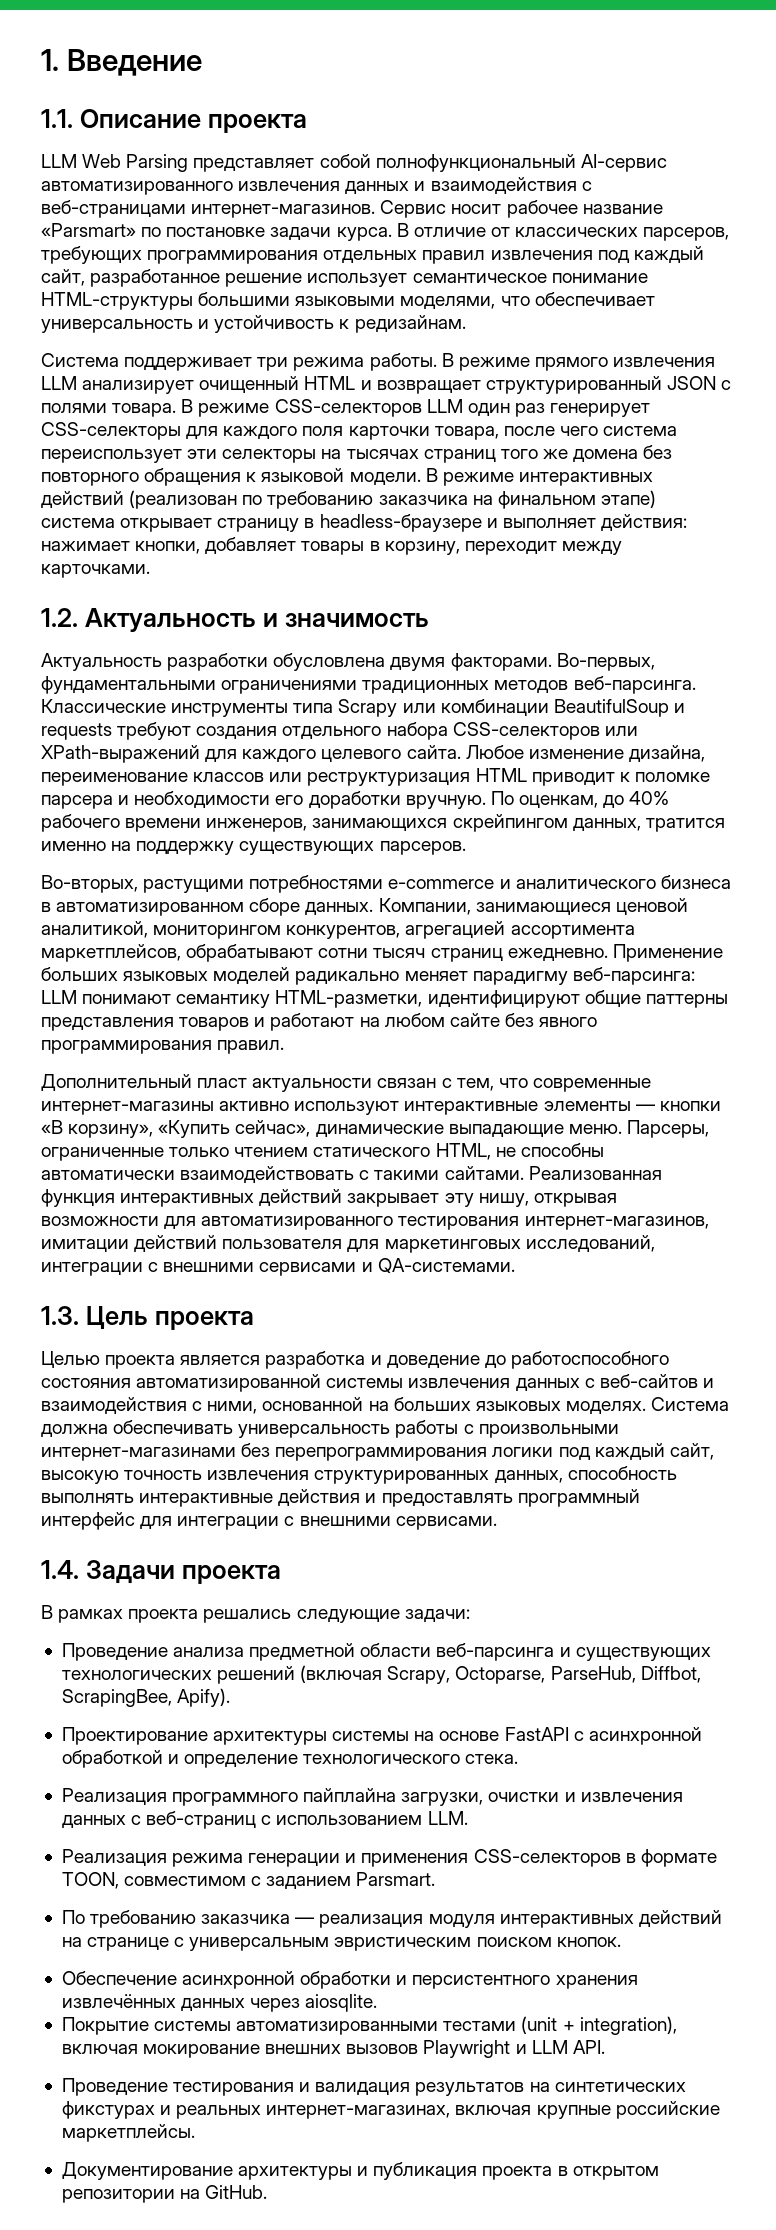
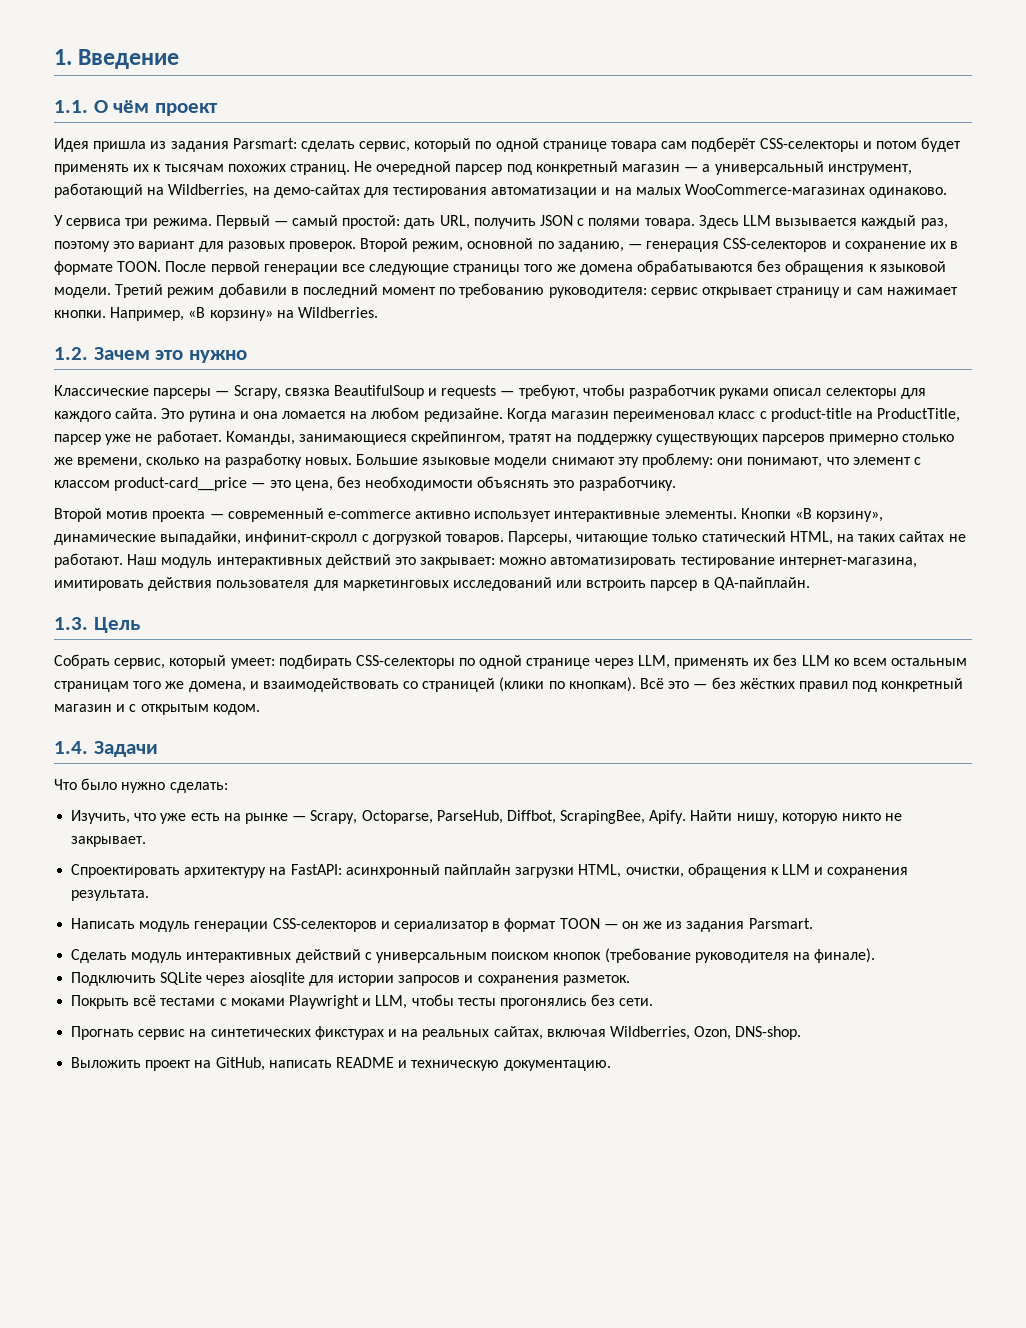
[79,109,307,133] [41,154,667,172] [41,177,592,195] [41,200,663,218] [41,223,730,241] [41,246,704,264] [41,269,648,287] [41,292,655,310] [41,315,466,333] [41,353,716,371] [41,376,732,394] [41,399,651,417] [41,422,678,440] [41,449,496,463] Описание проекта // LLM Web Parsing представляет собой полнофункциональный AI-сервис автоматизированного извлечения данных и взаимодействия с веб-страницами интернет-магазинов. Сервис носит рабочее название «Parsmart» по постановке задачи курса. В отличие от классических парсеров, требующих программирования отдельных правил извлечения под каждый сайт, разработанное решение использует семантическое понимание HTML-структуры большими языковыми моделями, что обеспечивает универсальность и устойчивость к редизайнам. // Система поддерживает три режима работы. В режиме прямого извлечения LLM анализирует очищенный HTML и возвращает структурированный JSON с полями товара. В режиме CSS-селекторов LLM один раз генерирует CSS-селекторы для каждого поля карточки товара, после чего система переиспользует эти селекторы на тысячах страниц -> [93,100,219,116] [54,137,962,152] [54,161,912,175] [54,183,948,198] [54,215,948,229] [54,238,959,252] [54,261,521,275] О чём проект // Идея пришла из задания Parsmart: сделать сервис, который по одной странице товара сам подберёт CSS-селекторы и потом будет применять их к тысячам похожих страниц. Не очередной парсер под конкретный магазин — а универсальный инструмент, работающий на Wildberries, на демо-сайтах для тестирования автоматизации и на малых WooCommerce-магазинах одинаково. // У сервиса три режима. Первый — самый простой: дать URL, получить JSON с полями товара. Здесь LLM вызывается каждый раз, поэтому это вариант для разовых проверок. Второй режим, основной по заданию, — генерация CSS-селекторов и сохранение их в формате TOON. После первой генерации все следующие страницы
[643,445,673,459] [41,472,139,486] без повторного -> [637,260,782,275] обрабатываются без
[425,468,653,486] [41,490,656,509] [41,514,687,532] [41,537,622,555] [41,564,150,578] [41,608,429,632] [41,653,655,671] [41,676,696,694] [41,699,685,717] [41,722,638,740] [41,745,705,763] [41,768,710,786] [41,791,670,809] [41,814,725,832] [41,841,466,855] [41,875,731,893] [41,898,688,916] [41,921,635,939] [41,944,723,962] [41,967,695,985] [41,990,728,1008] [41,1013,598,1031] [41,1040,285,1054] [41,1074,651,1092] [41,1101,721,1115] [41,1120,709,1138] [41,1143,604,1161] [41,1166,662,1183] [41,1189,617,1207] [41,1216,709,1230] [41,1235,655,1253] [41,1258,515,1276] [41,1306,254,1330] [41,1351,669,1369] [41,1374,714,1392] [41,1397,730,1414] [41,1420,619,1438] [41,1443,714,1461] [41,1466,677,1484] [41,1489,640,1507] [41,1512,497,1530] [41,1560,281,1584] [41,1605,470,1623] [61,1643,711,1661] [61,1665,383,1684] В режиме интерактивных действий (реализован по требованию заказчика на финальном этапе) система открывает страницу в headless-браузере и выполняет действия: нажимает кнопки, добавляет товары в корзину, переходит между карточками. // 1.2. Актуальность и значимость // Актуальность разработки обусловлена двумя факторами. Во-первых, фундаментальными ограничениями традиционных методов веб-парсинга. Классические инструменты типа Scrapy или комбинации BeautifulSoup и requests требуют создания отдельного набора CSS-селекторов или XPath-выражений для каждого целевого сайта. Любое изменение дизайна, переименование классов или реструктуризация HTML приводит к поломке парсера и необходимости его доработки вручную. По оценкам, до 40% рабочего времени инженеров, занимающихся скрейпингом данных, тратится именно на поддержку существующих парсеров. // Во-вторых, растущими потребностями e-commerce и аналитического бизнеса в автоматизированном сборе данных. Компании, занимающиеся ценовой аналитикой, мониторингом конкурентов, агрегацией ассортимента маркетплейсов, обрабатывают сотни тысяч страниц ежедневно. Применение больших языковых моделей радикально меняет парадигму веб-парсинга: LLM понимают семантику HTML-разметки, идентифицируют общие паттерны представления товаров и работают на любом сайте без явного программирования правил. // Дополнительный пласт актуальности связан с тем, что современные интернет-магазины активно используют интерактивные элементы — кнопки «В корзину», «Купить сейчас», динамические выпадающие меню. Парсеры, ограниченные только чтением статического HTML, не способны автоматически взаимодействовать с такими сайтами. Реализованная функция интерактивных действий закрывает эту нишу, открывая возможности для автоматизированного тестирования интернет-магазинов, имитации действий пользователя для маркетинговых исследований, интеграции с внешними сервисами и QA-системами. // 1.3. Цель проекта // Целью проекта является разработка и доведение до работоспособного состояния автоматизированной системы извлечения данных с веб-сайтов и взаимодействия с ними, основанной на больших языковых моделях. Система должна обеспечивать универсальность работы с произвольными интернет-магазинами без перепрограммирования логики под каждый сайт, высокую точность извлечения структурированных данных, способность выполнять интерактивные действия и предоставлять программный интерфейс для интеграции с внешними сервисами. // 1.4. Задачи проекта // В рамках проекта решались следующие задачи: // Проведение анализа предметной области веб-парсинга и существующих технологических решений (включая -> [115,283,958,298] [54,307,378,321] [54,347,248,363] [54,384,926,399] [54,407,961,422] [54,430,955,445] [54,453,921,468] [54,476,676,491] [54,508,884,522] [54,531,966,545] [54,553,917,568] [54,577,810,591] [54,617,140,633] [54,654,968,669] [54,677,964,692] [54,704,260,715] [54,741,158,757] [54,778,228,793] [71,810,307,824] Третий режим добавили в последний момент по требованию руководителя: сервис открывает страницу и сам нажимает кнопки. Например, «В корзину» на Wildberries. // 1.2. Зачем это нужно // Классические парсеры — Scrapy, связка BeautifulSoup и requests — требуют, чтобы разработчик руками описал селекторы для каждого сайта. Это рутина и она ломается на любом редизайне. Когда магазин переименовал класс с product-title на ProductTitle, парсер уже не работает. Команды, занимающиеся скрейпингом, тратят на поддержку существующих парсеров примерно столько же времени, сколько на разработку новых. Большие языковые модели снимают эту проблему: они понимают, что элемент с классом product-card__price — это цена, без необходимости объяснять это разработчику. // Второй мотив проекта — современный e-commerce активно использует интерактивные элементы. Кнопки «В корзину», динамические выпадайки, инфинит-скролл с догрузкой товаров. Парсеры, читающие только статический HTML, на таких сайтах не работают. Наш модуль интерактивных действий это закрывает: можно автоматизировать тестирование интернет-магазина, имитировать действия пользователя для маркетинговых исследований или встроить парсер в QA-пайплайн. // 1.3. Цель // Собрать сервис, который умеет: подбирать CSS-селекторы по одной странице через LLM, применять их без LLM ко всем остальным страницам того же домена, и взаимодействовать со страницей (клики по кнопкам). Всё это — без жёстких правил под конкретный магазин и с открытым кодом. // 1.4. Задачи // Что было нужно сделать: // Изучить, что уже есть на рынке —
[177,1688,231,1707] [61,1727,702,1745] [61,1750,519,1768] [61,1788,683,1806] [61,1811,468,1829] [61,1849,717,1867] [61,1872,436,1889] [61,1910,722,1928] [61,1937,621,1951] [61,1971,638,1989] [61,1994,378,2012] [61,2016,677,2035] [61,2040,605,2058] [61,2078,686,2096] [61,2101,720,2119] [61,2124,195,2142] [61,2162,659,2180] [61,2185,268,2203] Apify). // Проектирование архитектуры системы на основе FastAPI с асинхронной обработкой и определение технологического стека. // Реализация программного пайплайна загрузки, очистки и извлечения данных с веб-страниц с использованием LLM. // Реализация режима генерации и применения CSS-селекторов в формате TOON, совместимом с заданием Parsmart. // По требованию заказчика — реализация модуля интерактивных действий на странице с универсальным эвристическим поиском кнопок. // Обеспечение асинхронной обработки и персистентного хранения извлечённых данных через aiosqlite. // Покрытие системы автоматизированными тестами (unit + integration), включая мокирование внешних вызовов Playwright и LLM API. // Проведение тестирования и валидация результатов на синтетических фикстурах и реальных интернет-магазинах, включая крупные российские маркетплейсы. // Документирование архитектуры и публикация проекта в открытом репозитории на GitHub. -> [649,810,903,824] [71,836,147,847] [71,863,909,878] [71,890,150,901] [71,918,813,932] [71,948,876,963] [71,972,630,986] [71,994,654,1009] [71,1026,802,1040] [71,1057,611,1071] Apify. Найти нишу, которую никто не закрывает. // Спроектировать архитектуру на FastAPI: асинхронный пайплайн загрузки HTML, очистки, обращения к LLM и сохранения результата. // Написать модуль генерации CSS-селекторов и сериализатор в формат TOON — он же из задания Parsmart. // Сделать модуль интерактивных действий с универсальным поиском кнопок (требование руководителя на финале). // Подключить SQLite через aiosqlite для истории запросов и сохранения разметок. // Покрыть всё тестами с моками Playwright и LLM, чтобы тесты прогонялись без сети. // Прогнать сервис на синтетических фикстурах и на реальных сайтах, включая Wildberries, Ozon, DNS-shop. // Выложить проект на GitHub, написать README и техническую документацию.

